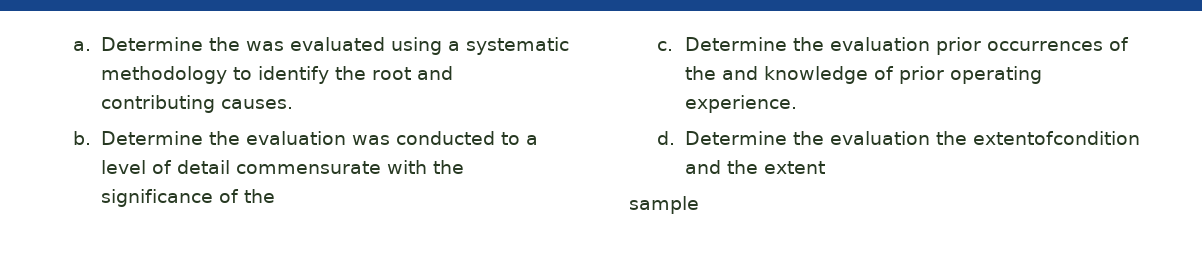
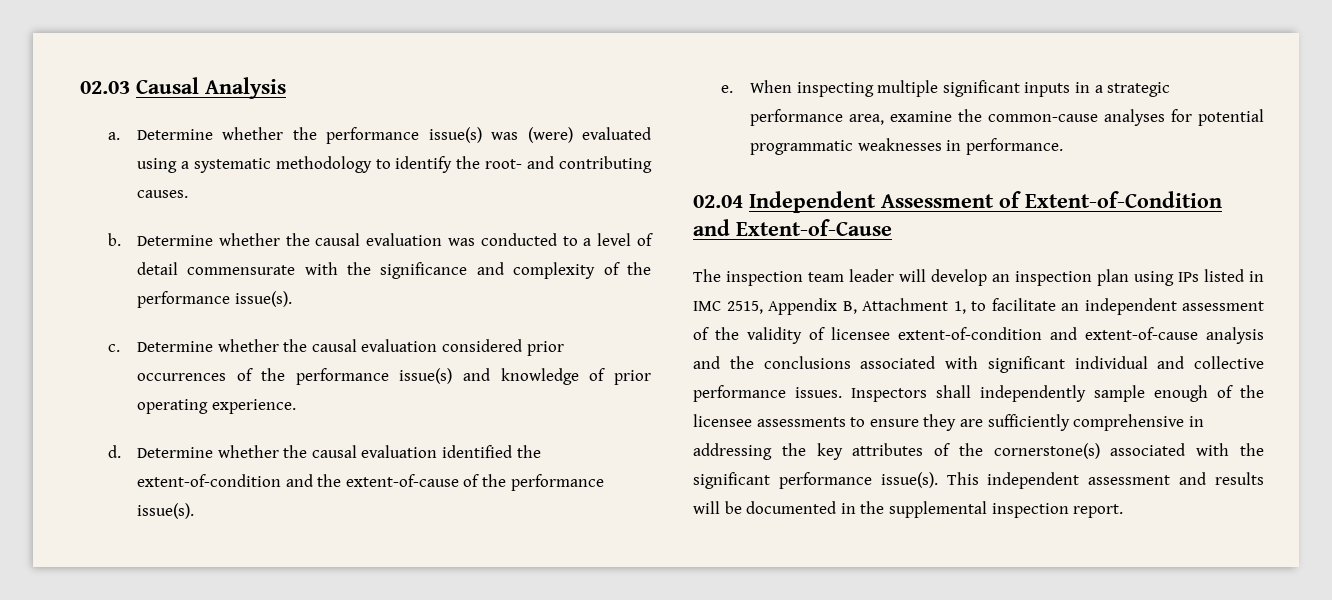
[73,37,285,51] a. Determine the was -> [80,77,286,99] [108,127,573,144] 02.03 Causal Analysis // a. Determine whether the performance issue(s) was (were)
[372,67,412,80] root -> [485,159,523,169] root-
[209,131,241,145] the -> [218,233,361,246] whether the causal
[219,189,276,203] of the -> [476,262,651,279] [136,291,292,308] and complexity of the performance issue(s).
[793,37,931,51] the evaluation -> [217,339,522,352] whether the causal evaluation considered
(717, 73) none -> [295,368,453,385] performance issue(s)
[793,131,1141,145] [685,160,826,174] [629,196,699,214] the evaluation the extentofcondition and the extent // sample -> [217,445,541,458] [136,474,604,491] [136,503,194,519] [721,80,1171,97] [749,109,1264,126] [749,138,1063,155] [693,191,1222,213] [693,219,892,236] [693,269,1264,286] [693,298,1264,315] [693,327,1264,344] [693,356,1264,373] [693,385,1264,402] [693,414,1204,431] [693,443,1264,460] [693,472,1264,489] [693,501,1124,518] whether the causal evaluation identified the extent-of-condition and the extent-of-cause of the performance issue(s). // e. When inspecting multiple significant inputs in a strategic performance area, examine the common-cause analyses for potential programmatic weaknesses in performance. // 02.04 Independent Assessment of Extent-of-Condition and Extent-of-Cause // The inspection team leader will develop an inspection plan using IPs listed in IMC 2515, Appendix B, Attachment 1, to facilitate an independent assessment of the validity of licensee extent-of-condition and extent-of-cause analysis and the conclusions associated with significant individual and collective performance issues. Inspectors shall independently sample enough of the licensee assessments to ensure they are sufficiently comprehensive in addressing the key attributes of the cornerstone(s) associated with the significant performance issue(s). This independent assessment and results will be documented in the supplemental inspection report.

